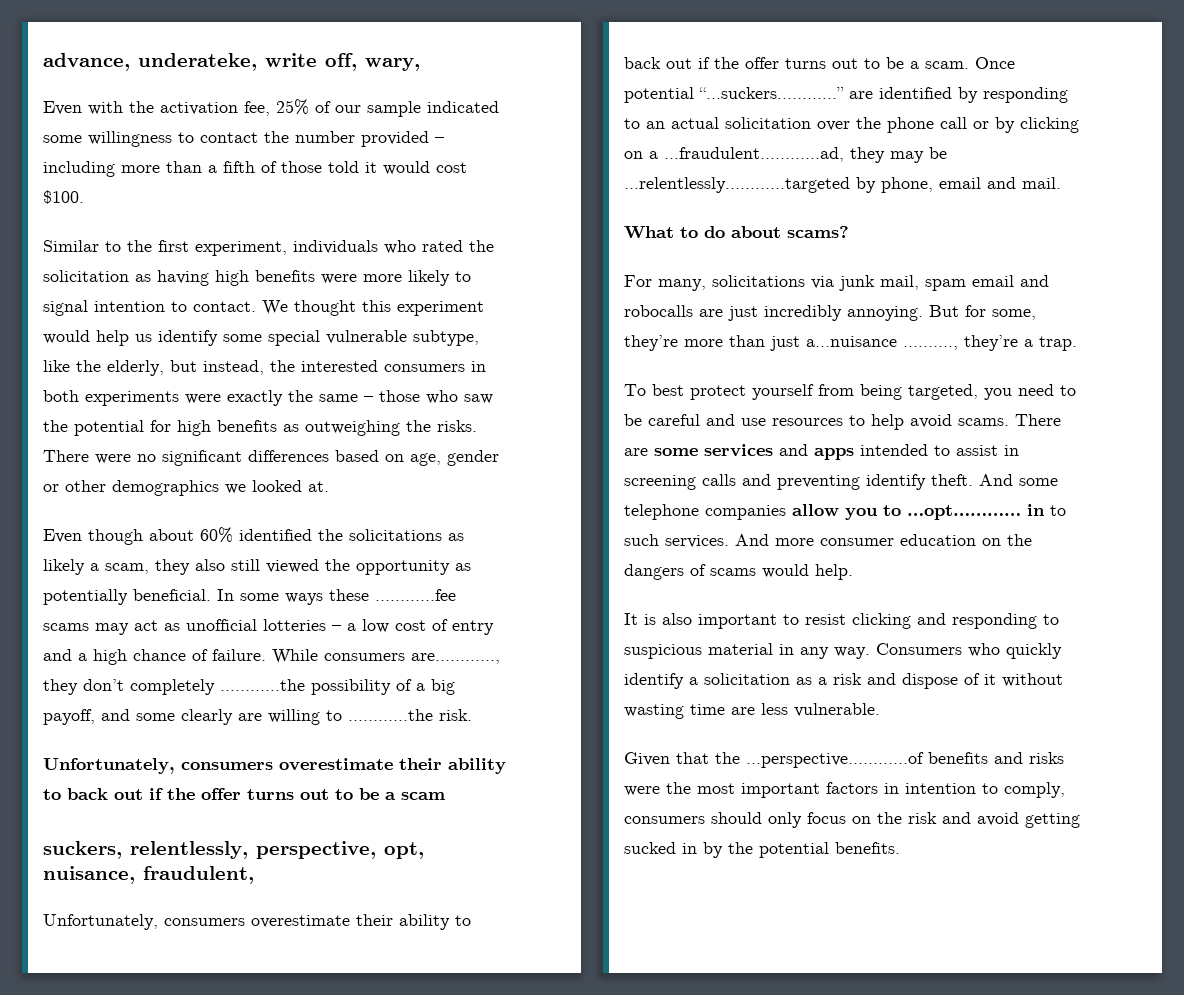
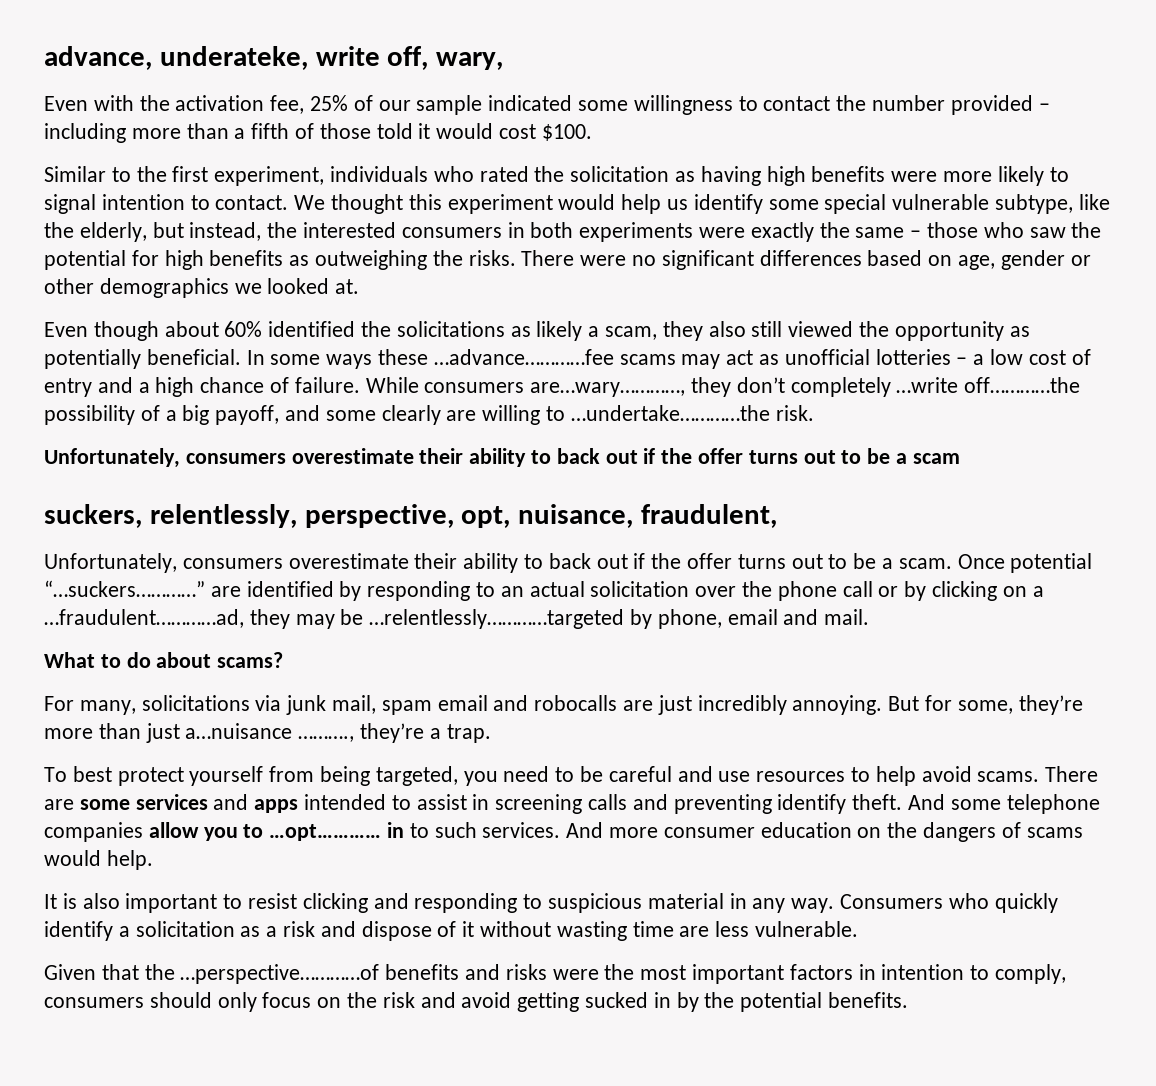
[375,589,456,601] …………fee -> [433,349,614,365] …advance…………fee
[411,653,500,664] are…………, -> [530,382,686,397] are…wary…………,
[220,679,305,691] …………the -> [896,377,1081,393] …write off…………the
[348,709,433,721] …………the -> [570,405,770,421] …undertake…………the

